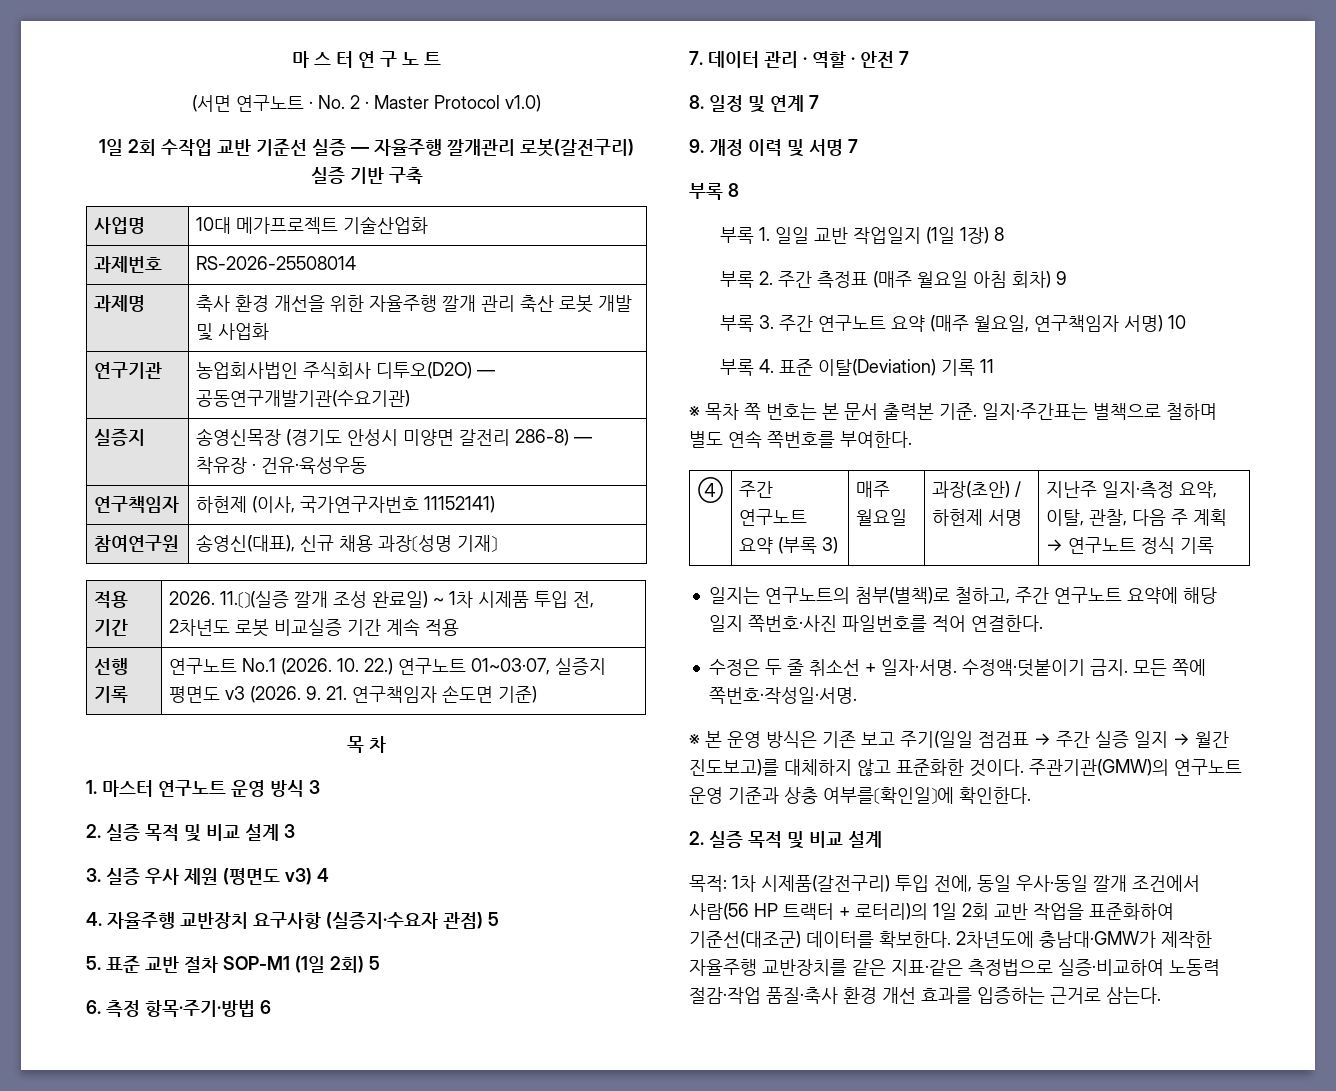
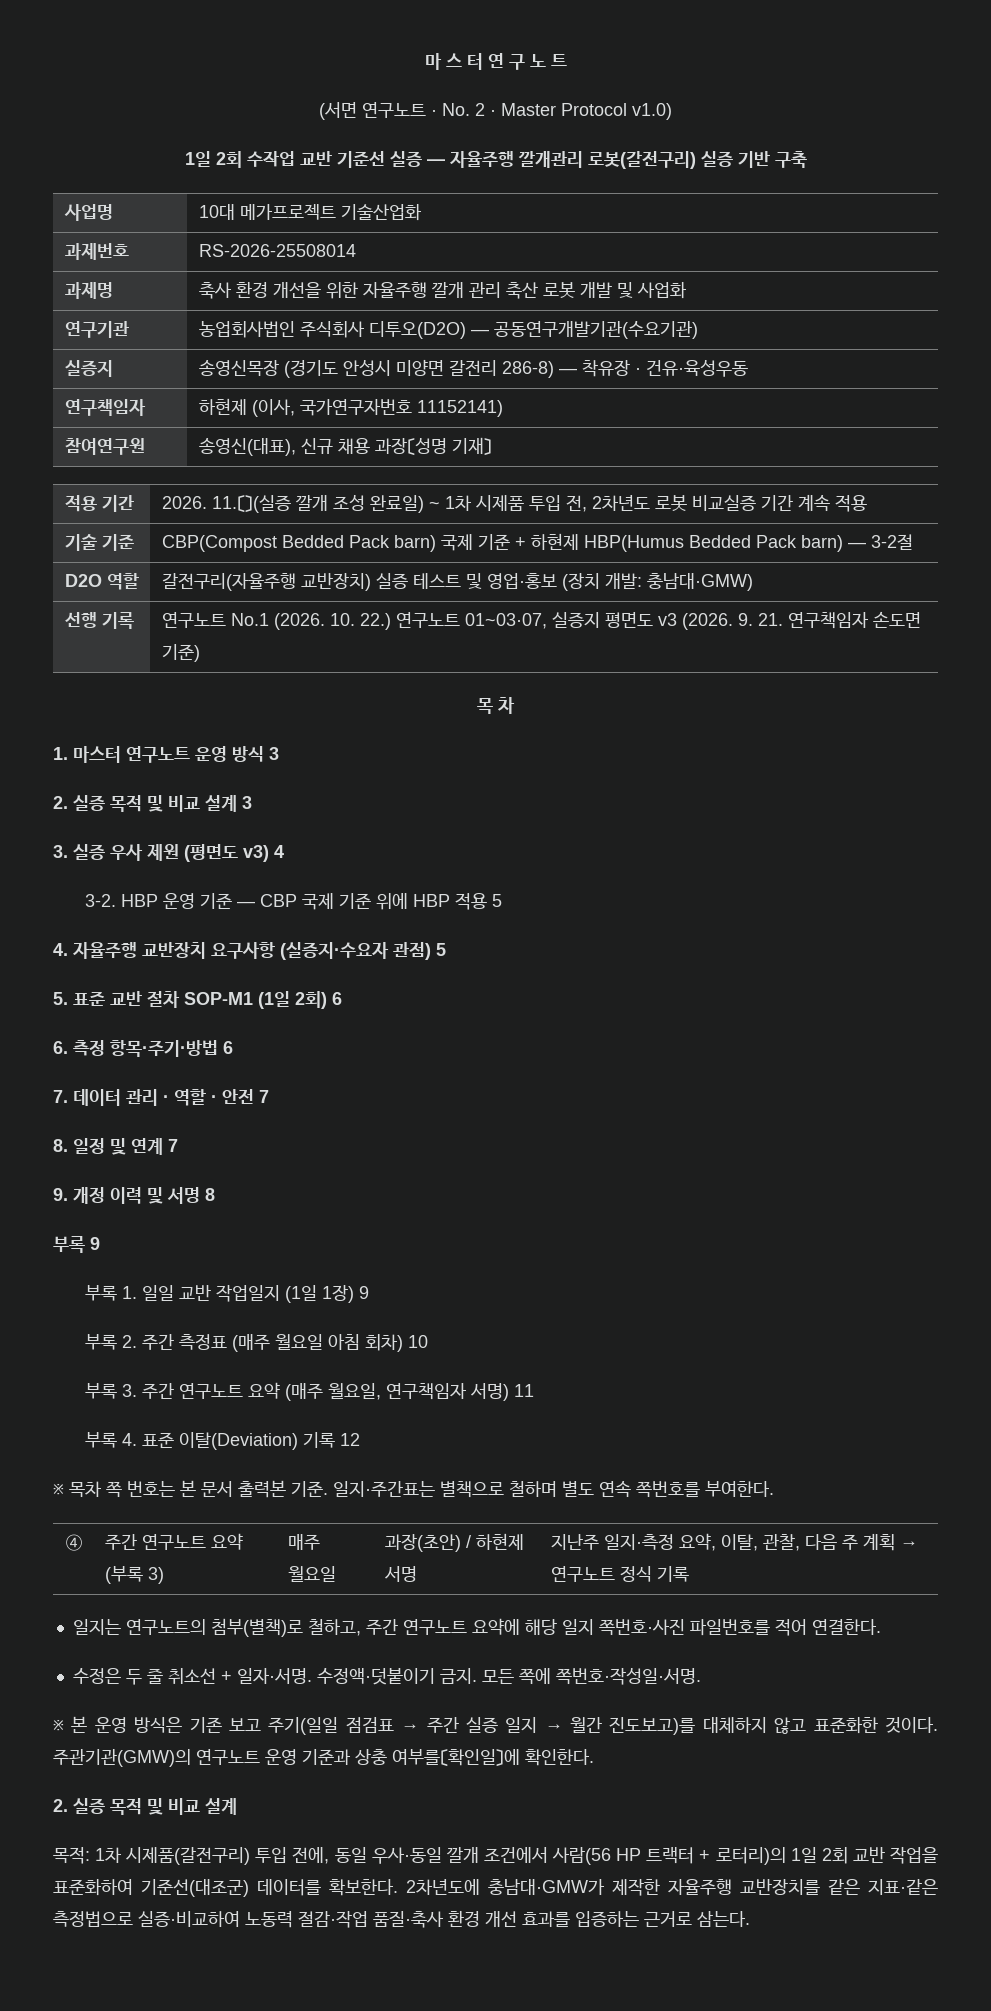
(460, 627) none -> [64,534,134,551] [161,533,913,552] [64,573,139,590] [161,573,753,591] // 기술 기준 | CBP(Compost Bedded Pack barn) 국제 기준 + 하현제 HBP(Humus Bedded Pack barn) — 3-2절 // D2O 역할 | 갈전구리(자율주행 교반장치) 실증 테스트 및 영업·홍보 (장치 개발: 충남대·GMW)
(329, 875) none -> [84,893,502,910] // 3-2. HBP 운영 기준 — CBP 국제 기준 위에 HBP 적용 5
[369,956,380,970] 5 -> [332,992,342,1005] 6
[848,139,858,153] [689,183,739,200] 7 // 부록 8 -> [205,1188,215,1201] [53,1236,100,1253] 8 // 부록 9
[994,227,1005,241] 8 -> [358,1286,369,1299] 9
[1056,271,1068,285] 9 -> [407,1335,428,1348] 10
[1168,315,1187,329] 10 -> [513,1384,534,1397] 11
[980,359,995,373] 11 -> [339,1433,360,1446] 12

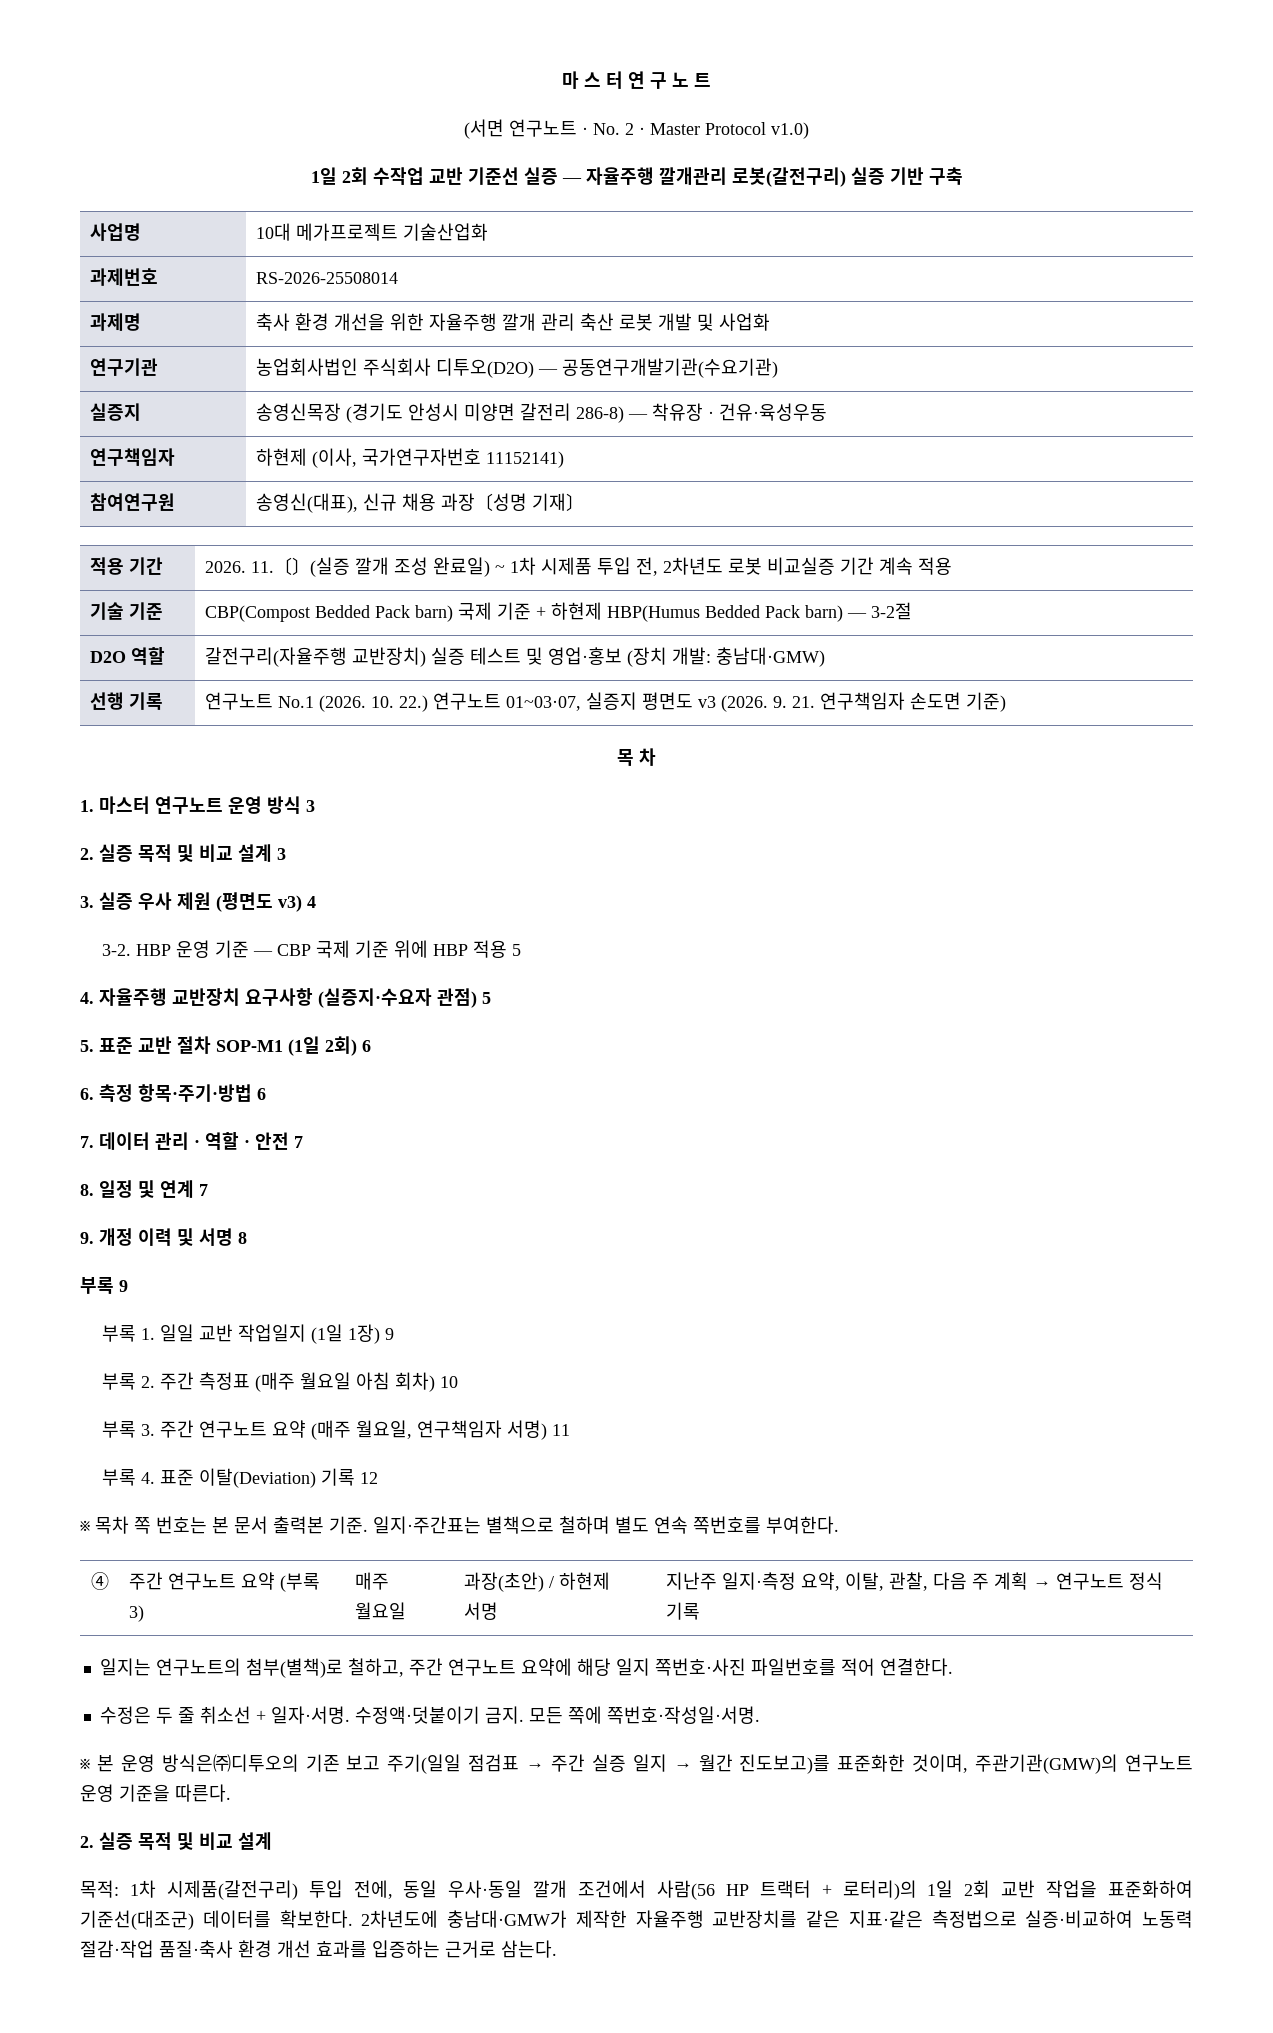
(183, 1725) none -> [212,1754,299,1772] ㈜디투오의
[702,1716,939,1734] [53,1749,594,1767] 대체하지 않고 표준화한 것이다. 주관기관(GMW)의 연구노트 운영 기준과 상충 여부를〔확인일〕에 확인한다. -> [837,1754,1194,1774] [80,1784,231,1802] 표준화한 것이며, 주관기관(GMW)의 연구노트 운영 기준을 따른다.

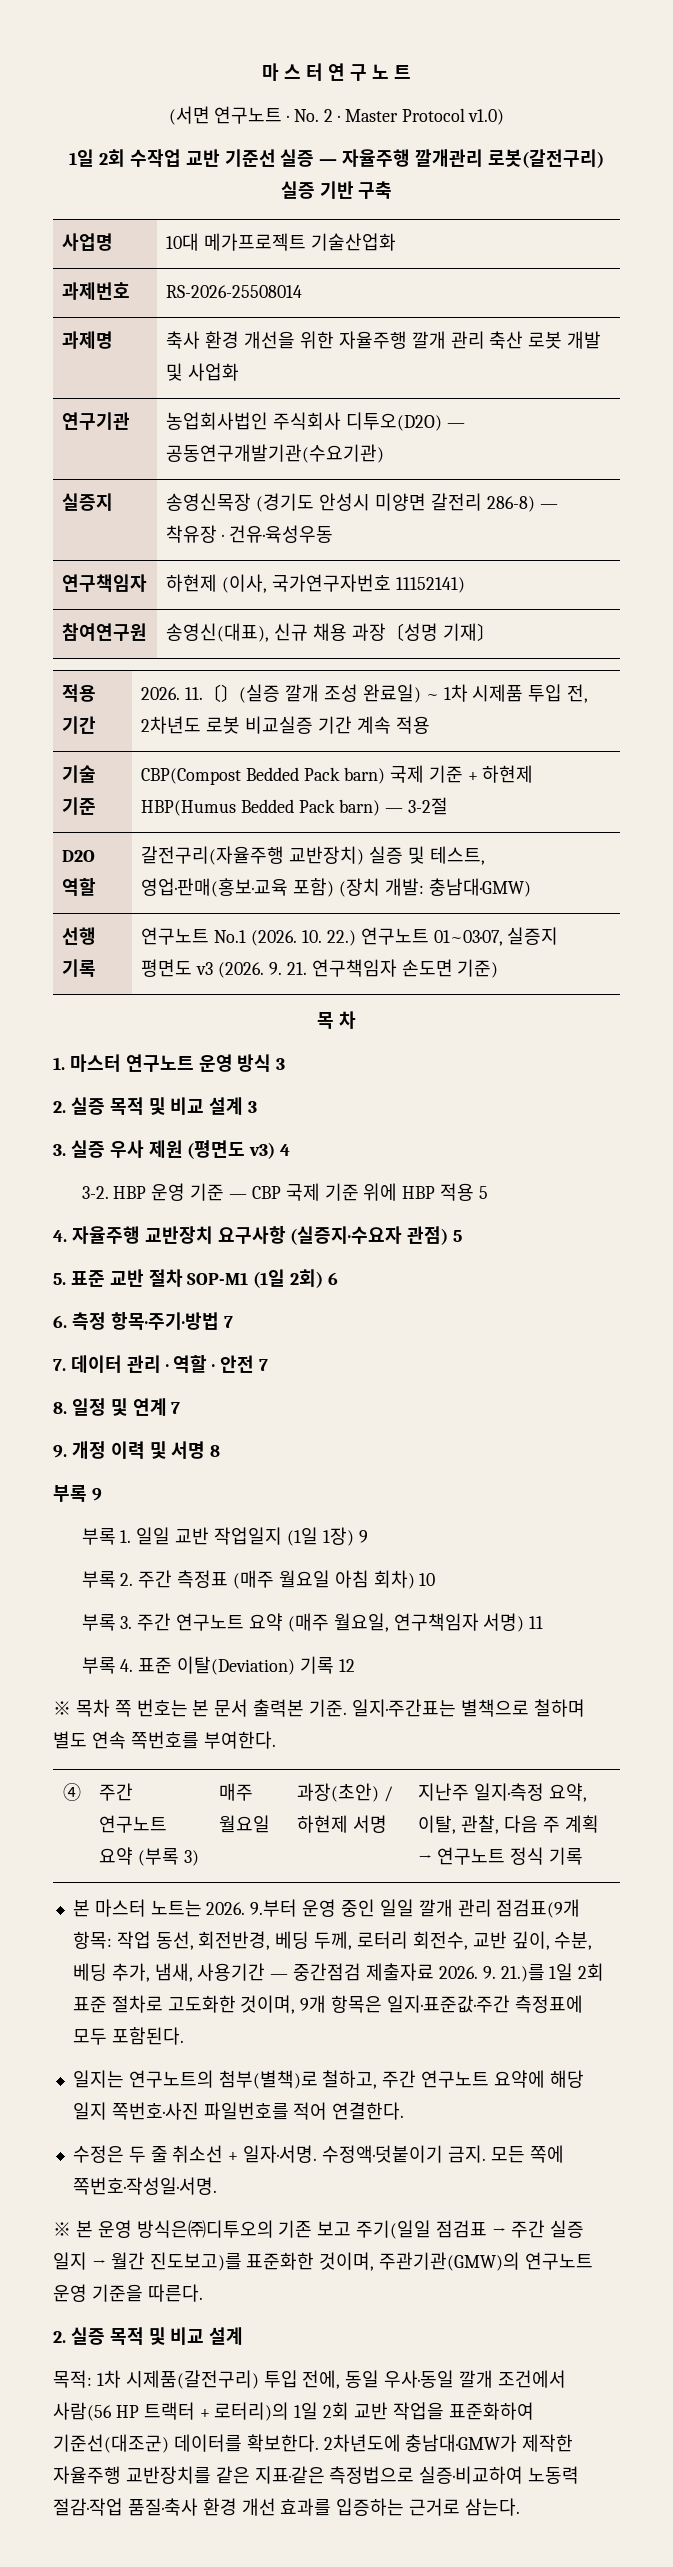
[470,647,623,665] 테스트 및 영업·홍보 -> [408,846,485,865] [141,878,335,897] 및 테스트, 영업·판매(홍보·교육 포함)
[257,1088,266,1100] 6 -> [223,1316,233,1328] 7
(701, 1611) none -> [72,1899,581,1918] [72,1931,593,1950] [72,1963,605,1982] [72,1995,583,2014] [72,2027,184,2045] // 본 마스터 노트는 2026. 9.부터 운영 중인 일일 깔개 관리 점검표(9개 항목: 작업 동선, 회전반경, 베딩 두께, 로터리 회전수, 교반 깊이, 수분, 베딩 추가, 냄새, 사용기간 — 중간점검 제출자료 2026. 9. 21.)를 1일 2회 표준 절차로 고도화한 것이며, 9개 항목은 일지·표준값·주간 측정표에 모두 포함된다.

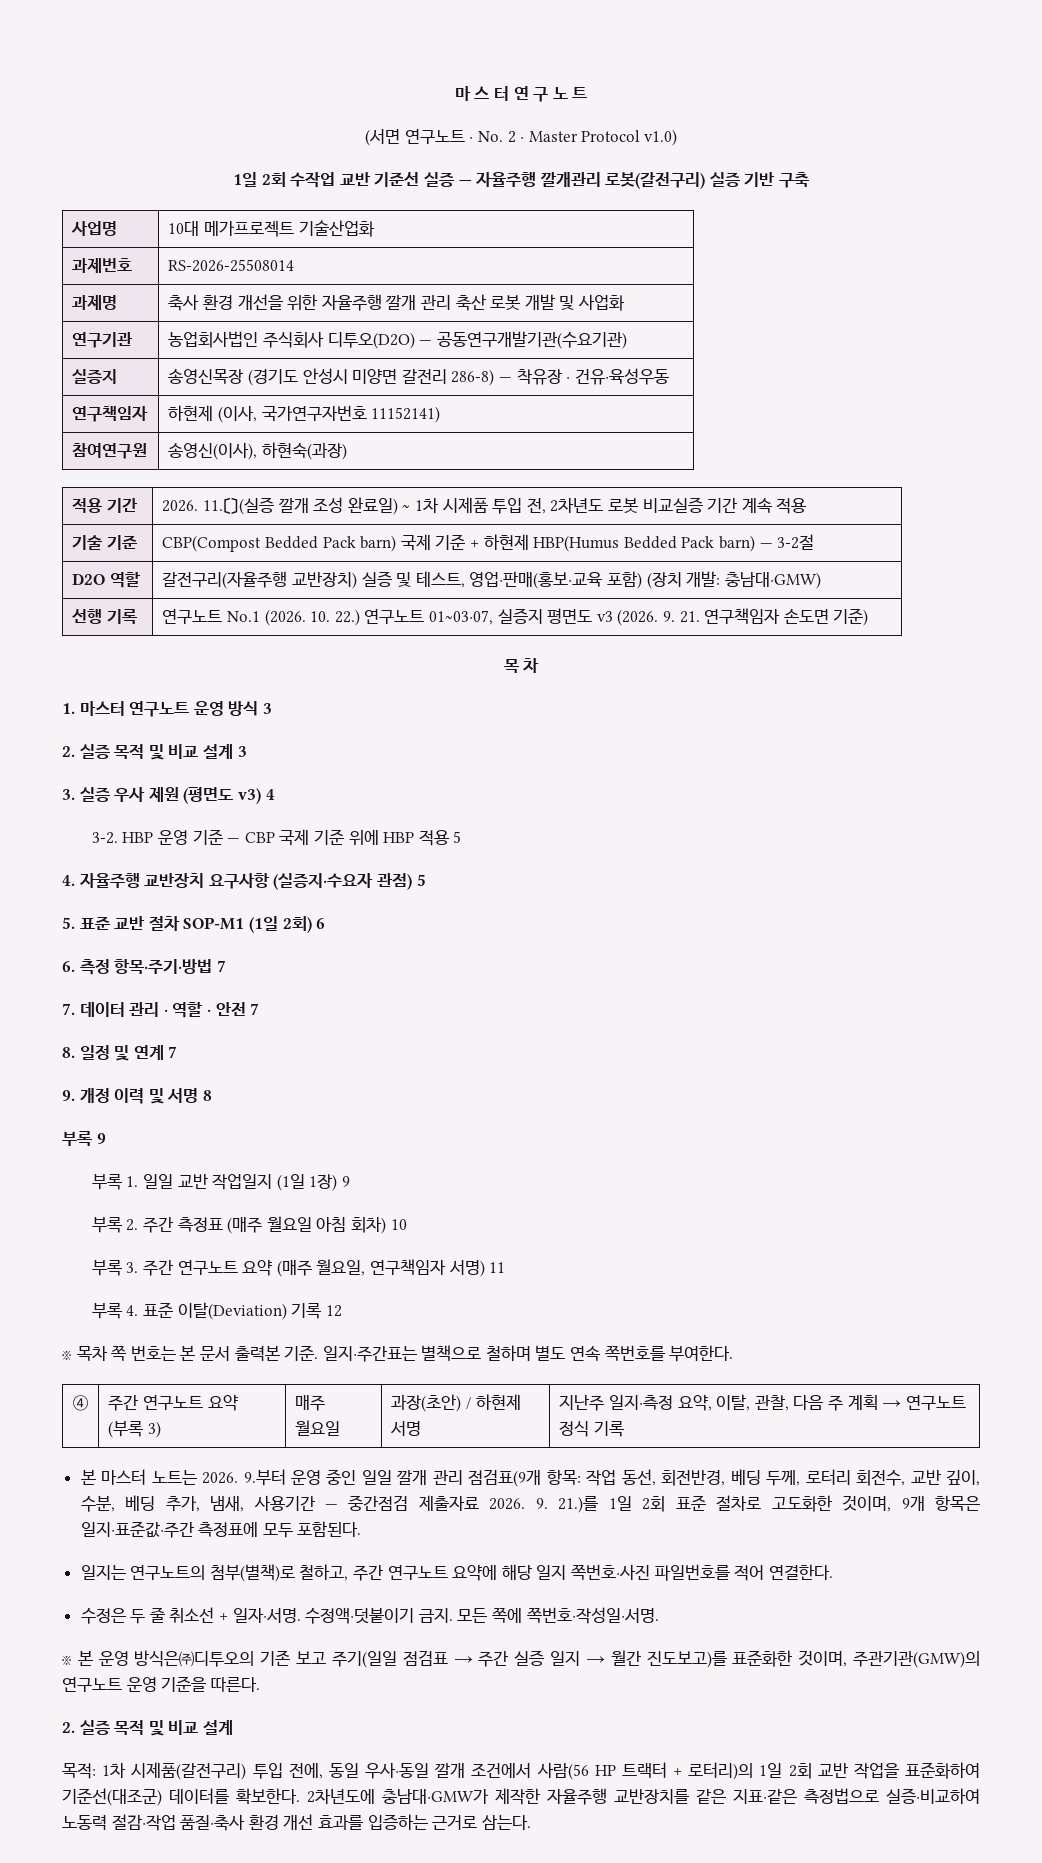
[166,623,495,642] 송영신(대표), 신규 채용 과장〔성명 기재〕 -> [168,442,348,460] 송영신(이사), 하현숙(과장)

